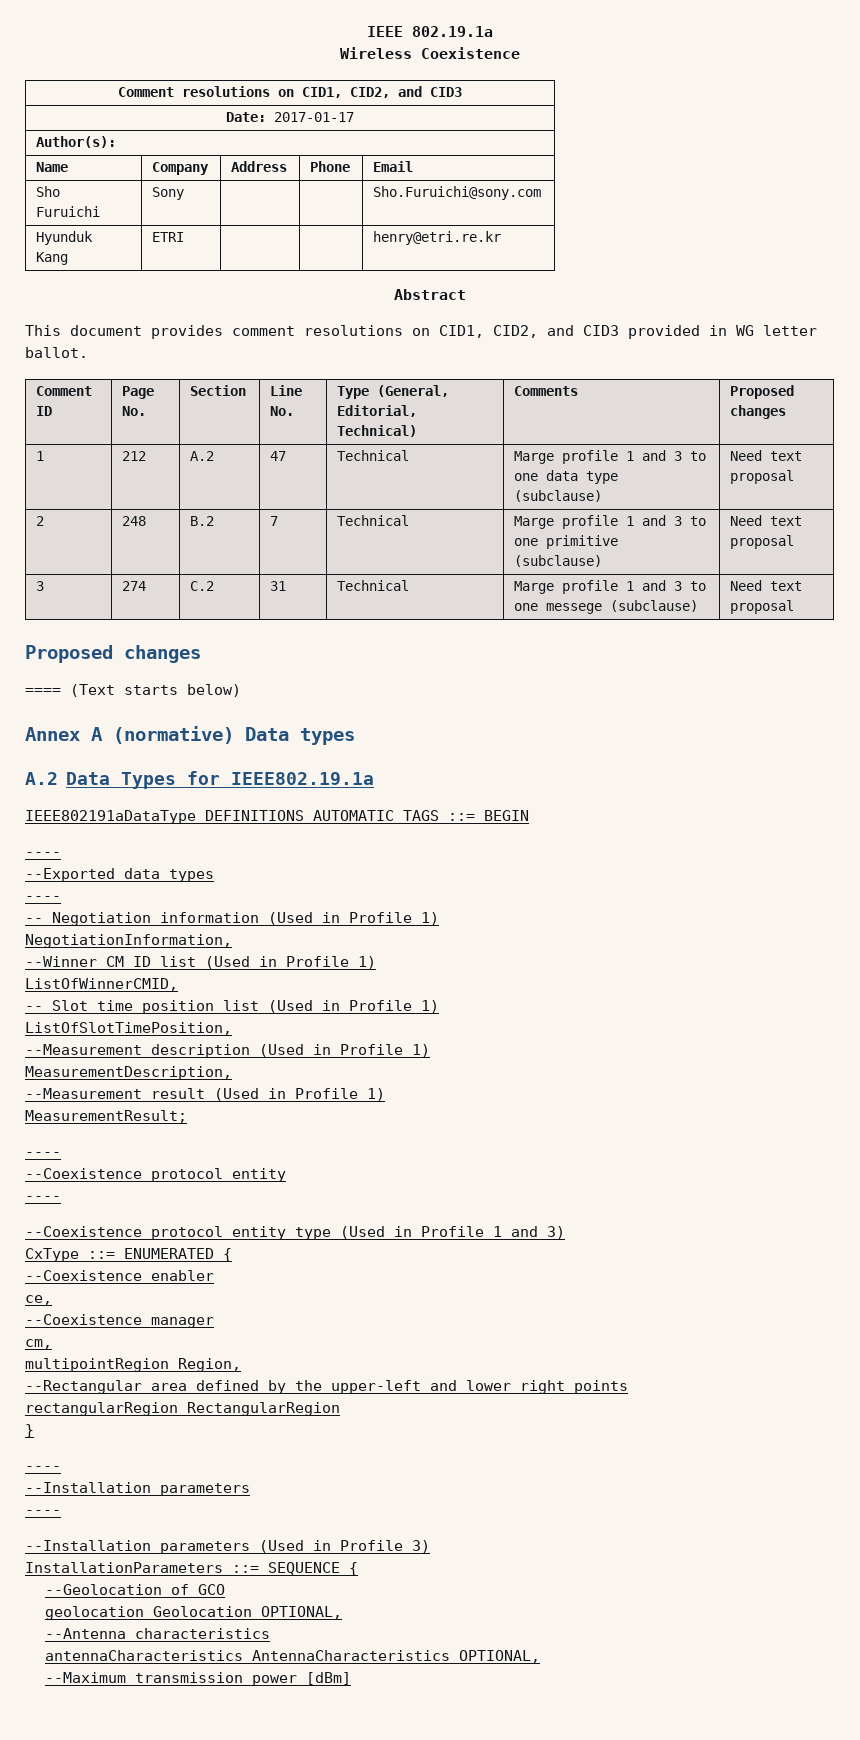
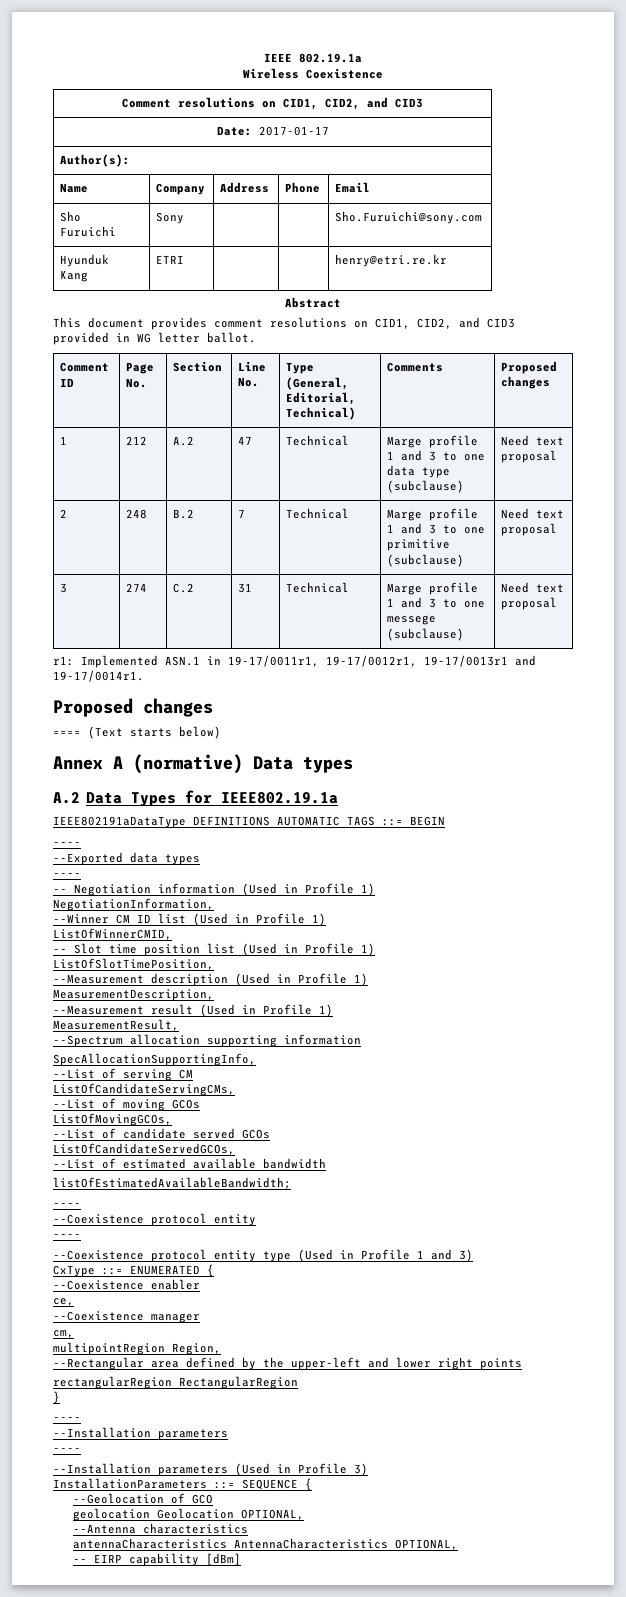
(795, 607) none -> [53,655,536,668] [53,670,144,682] // r1: Implemented ASN.1 in 19-17/0011r1, 19-17/0012r1, 19-17/0013r1 and 19-17/0014r1.
[25,1110,187,1123] MeasurementResult; -> [53,1019,179,1031] [53,1034,361,1047] [53,1053,256,1066] [53,1068,193,1081] [53,1083,235,1096] [53,1098,200,1111] [53,1113,172,1126] [53,1128,270,1139] [53,1143,235,1155] [53,1158,326,1169] [53,1177,291,1189] MeasurementResult, // --Spectrum allocation supporting information // SpecAllocationSupportingInfo, // --List of serving CM // ListOfCandidateServingCMs, // --List of moving GCOs // ListOfMovingGCOs, // --List of candidate served GCOs // ListOfCandidateServedGCOs, // --List of estimated available bandwidth // listOfEstimatedAvailableBandwidth;
[44,1672,297,1686] --Maximum transmission power -> [72,1553,199,1566] -- EIRP capability

